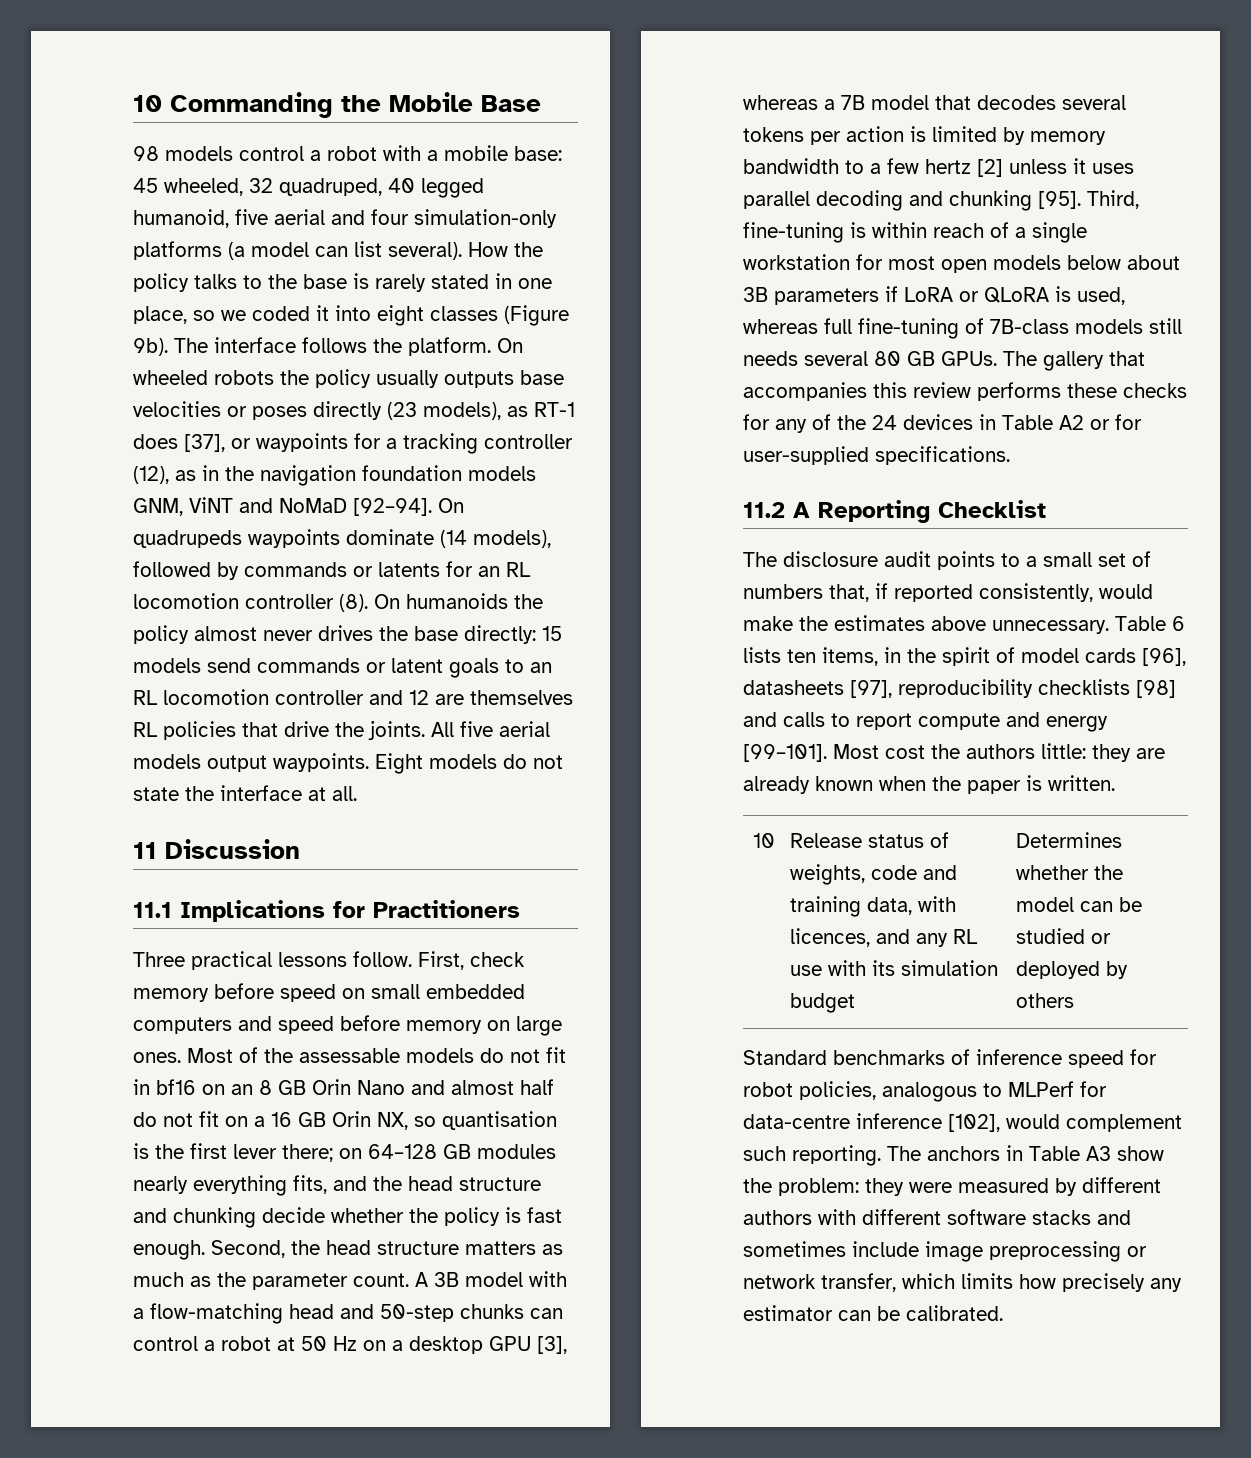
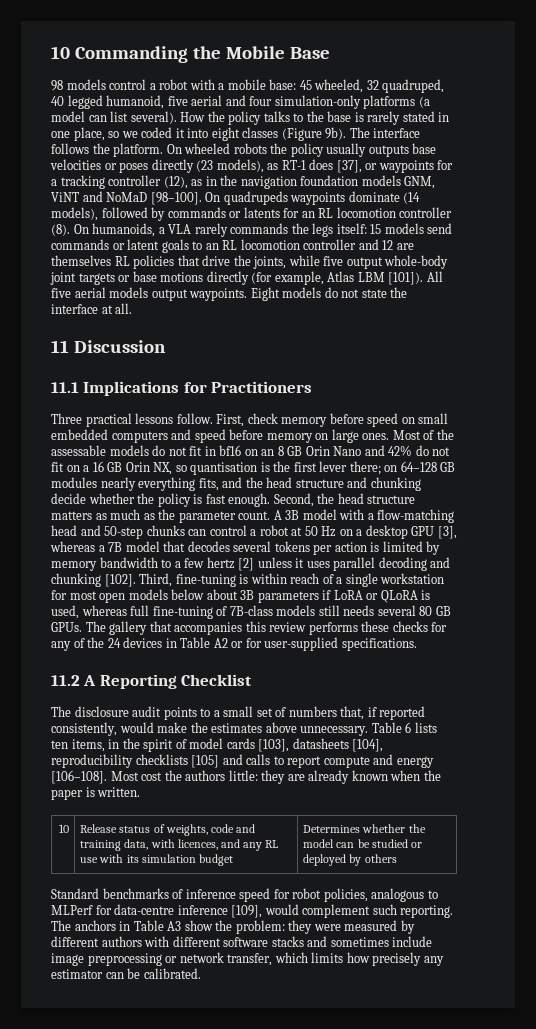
[353,498,432,516] [92–94]. -> [150,192,202,205] [98–100].
[406,593,543,609] [133,625,536,644] humanoids the policy almost never drives the base directly: -> [92,223,367,237] humanoids, a VLA rarely commands the legs itself:
[368,721,425,740] joints. -> [253,255,449,269] [50,271,424,285] joints, while five output whole-body joint targets or base motions directly (for example, Atlas LBM [101]).
[451,1079,554,1095] almost half -> [388,445,413,456] 42%
[1038,191,1081,209] [95]. -> [104,574,136,587] [102].
[1142,648,1186,666] [743,680,892,698] [96], datasheets [97], -> [258,738,384,752] [103], datasheets [104],
[1136,680,1176,698] [98] -> [191,755,220,768] [105]
[743,744,827,762] [99–101]. -> [51,770,107,784] [106–108].
[948,1114,1000,1132] [102], -> [231,905,263,918] [109],

